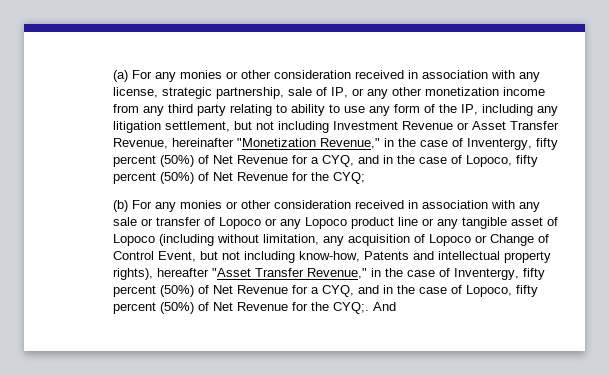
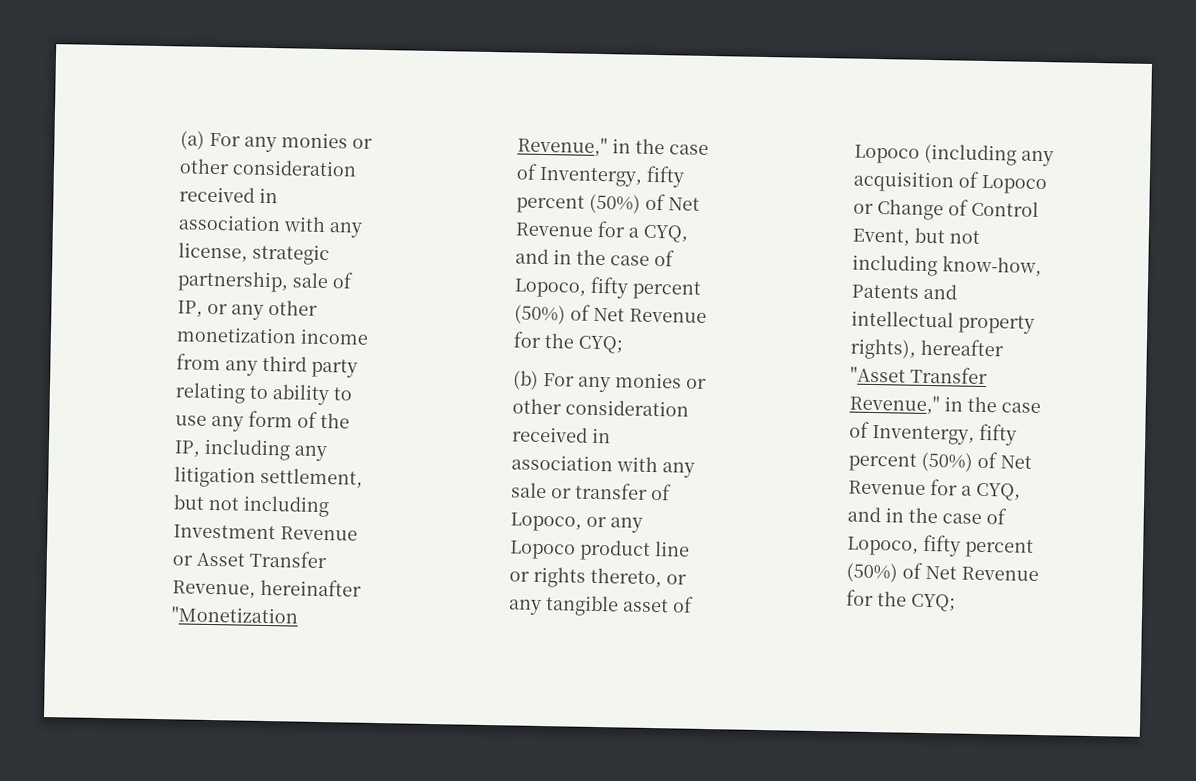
[218,217,261,229] Lopoco -> [509,512,582,532] Lopoco,
(434, 222) none -> [532,566,687,589] rights thereto, or
[216,234,319,245] without limitation, -> (1017, 154) none
[332,302,396,314] CYQ;. And -> [910,593,956,612] CYQ;

